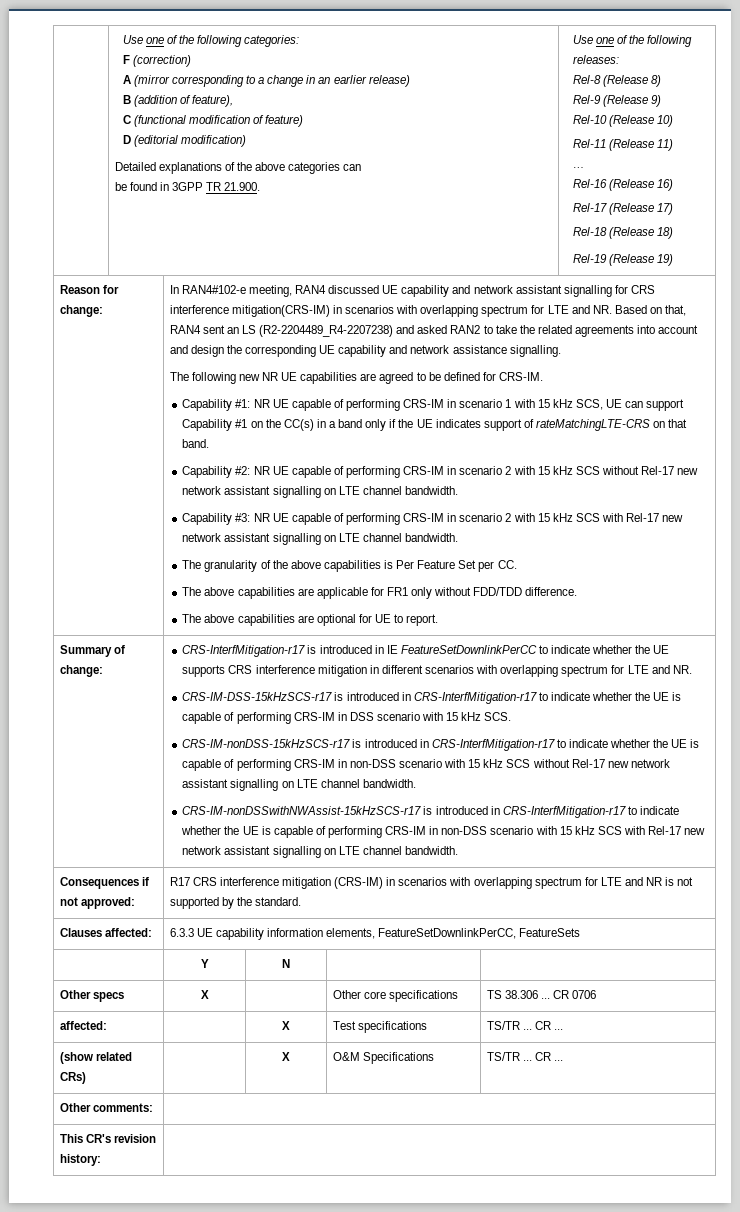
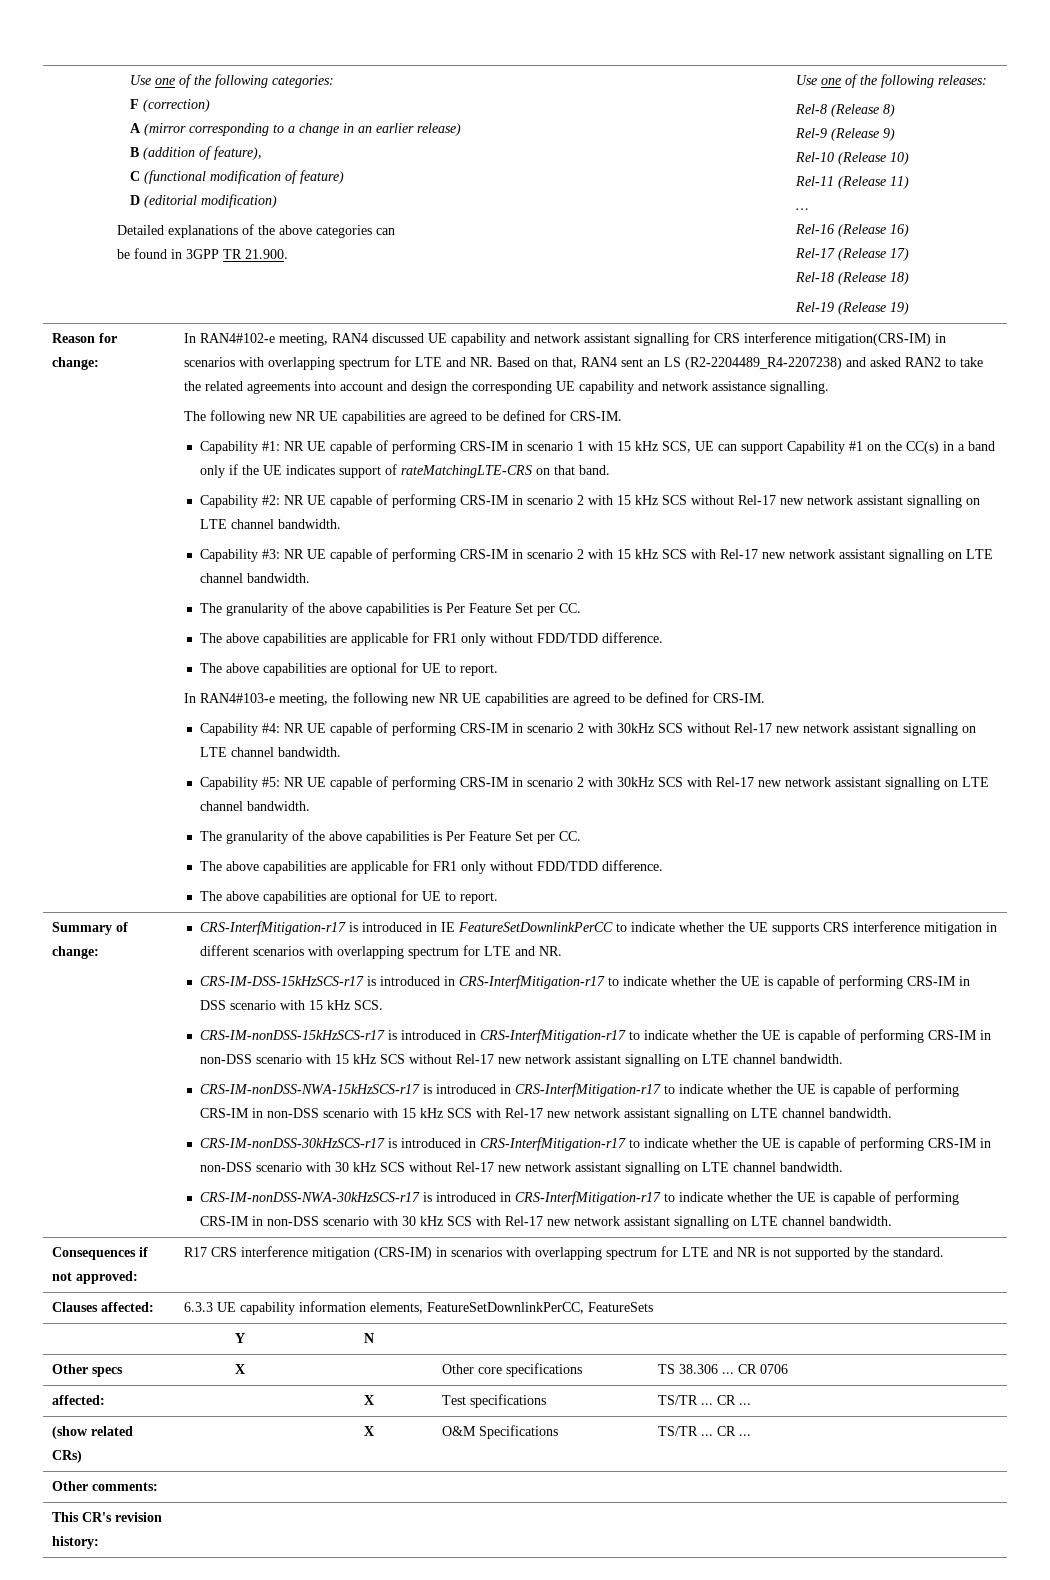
(439, 620) none -> [184,692,766,706] [199,722,976,736] [199,747,341,757] [199,776,989,790] [199,801,310,811] [199,830,581,844] [199,860,663,874] [199,890,498,904] // In RAN4#103-e meeting, the following new NR UE capabilities are agreed to be defined for CRS-IM. // Capability #4: NR UE capable of performing CRS-IM in scenario 2 with 30kHz SCS without Rel-17 new network assistant signalling on LTE channel bandwidth. // Capability #5: NR UE capable of performing CRS-IM in scenario 2 with 30kHz SCS with Rel-17 new network assistant signalling on LTE channel bandwidth. // The granularity of the above capabilities is Per Feature Set per CC. // The above capabilities are applicable for FR1 only without FDD/TDD difference. // The above capabilities are optional for UE to report.
[182,806,422,815] CRS-IM-nonDSSwithNWAssist-15kHzSCS-r17 -> [199,1084,420,1094] CRS-IM-nonDSS-NWA-15kHzSCS-r17
(459, 850) none -> [199,1137,991,1151] [199,1162,843,1175] [199,1191,959,1205] [199,1216,892,1229] // CRS-IM-nonDSS-30kHzSCS-r17 is introduced in CRS-InterfMitigation-r17 to indicate whether the UE is capable of performing CRS-IM in non-DSS scenario with 30 kHz SCS without Rel-17 new network assistant signalling on LTE channel bandwidth. // CRS-IM-nonDSS-NWA-30kHzSCS-r17 is introduced in CRS-InterfMitigation-r17 to indicate whether the UE is capable of performing CRS-IM in non-DSS scenario with 30 kHz SCS with Rel-17 new network assistant signalling on LTE channel bandwidth.

